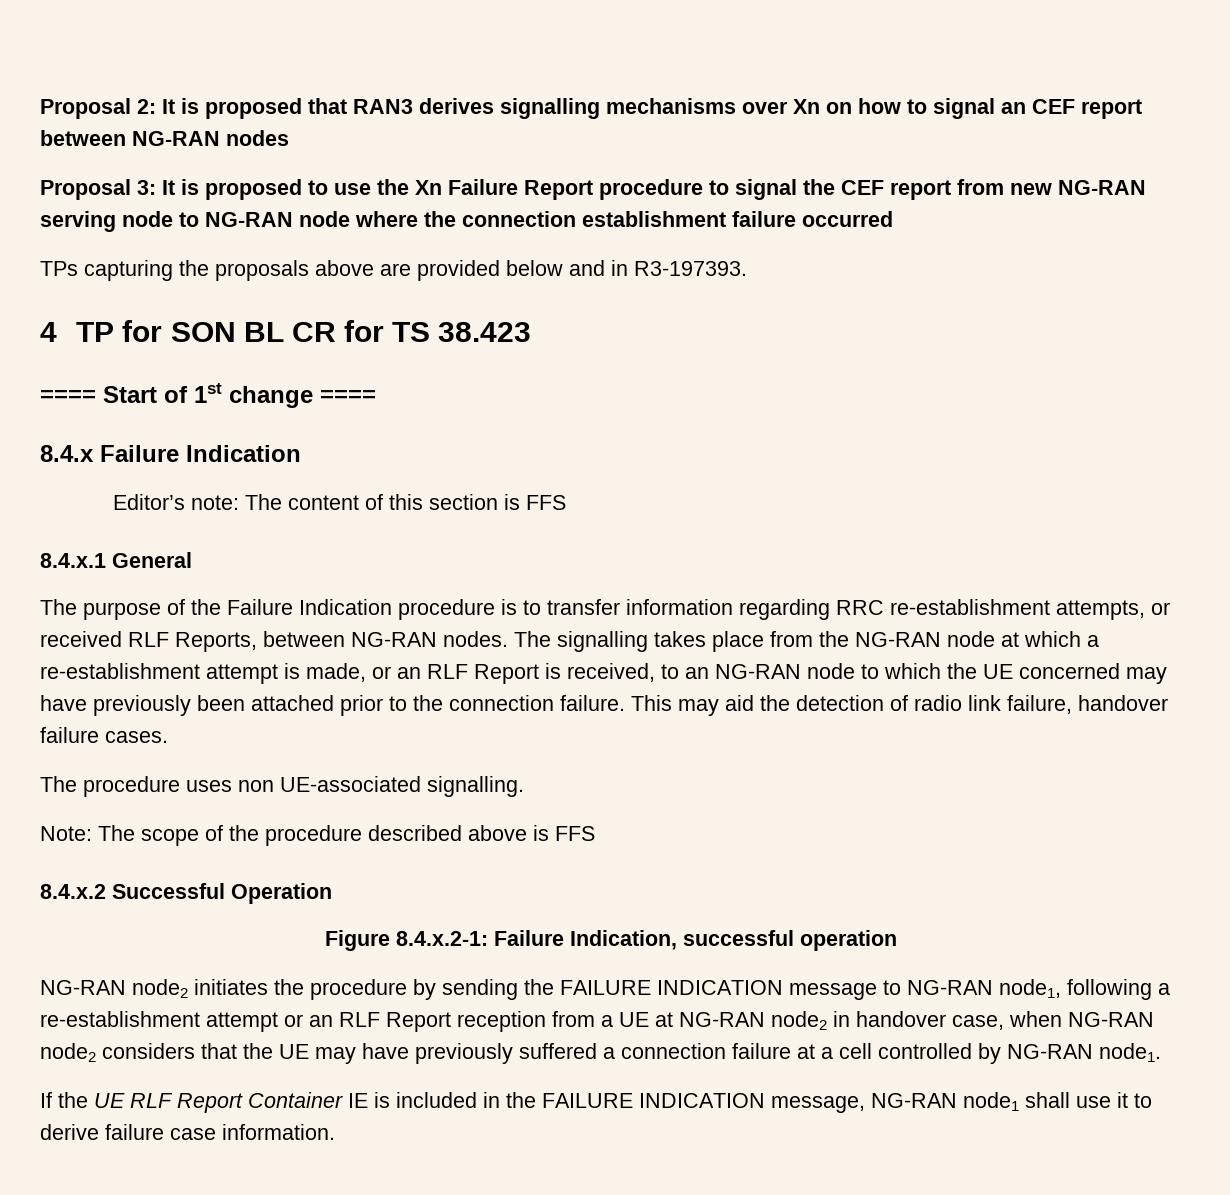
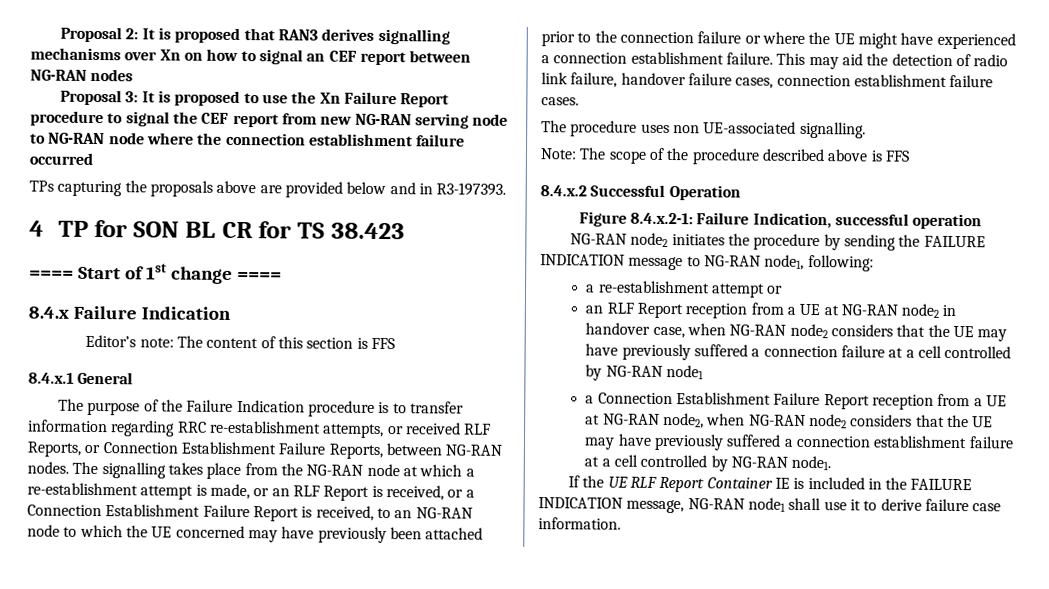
(257, 642) none -> [84,441,383,460] or Connection Establishment Failure Reports,
(655, 672) none -> [447,489,475,498] [27,504,374,522] or a Connection Establishment Failure Report is received,
(554, 703) none -> [697,31,1016,50] [541,51,724,65] failure or where the UE might have experienced a connection establishment
(99, 735) none -> [735,74,994,89] cases, connection establishment failure
[1067,979,1152,1000] following -> [807,254,874,272] following: //
(303, 1020) none -> (784, 289) //
(1093, 1051) none -> [665,364,704,380] [585,392,1007,410] [585,412,994,429] [584,433,1014,451] [584,454,788,472] node1 // a Connection Establishment Failure Report reception from a UE at NG-RAN node2, when NG-RAN node2 considers that the UE may have previously suffered a connection establishment failure at a cell controlled by NG-RAN

